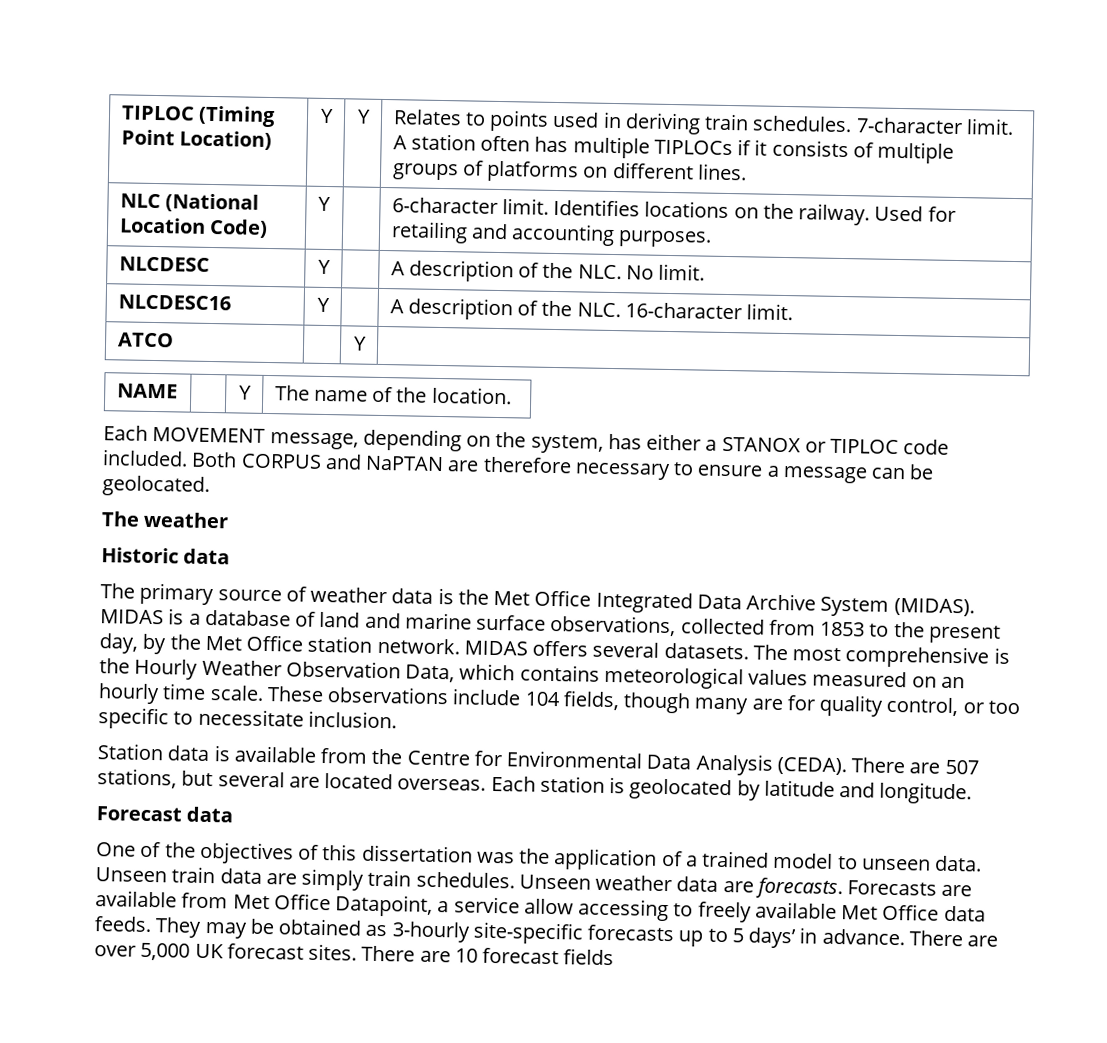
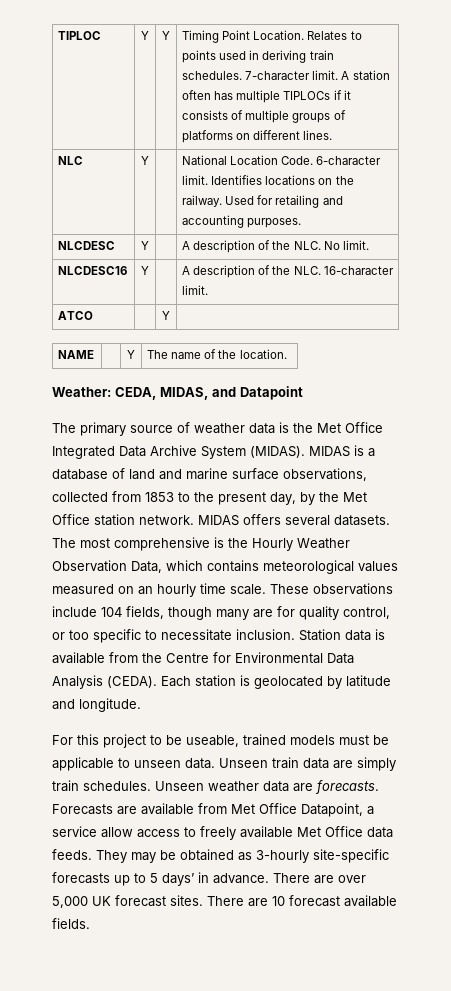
[120,105,276,128] [120,129,272,151] TIPLOC (Timing Point Location) -> [58,31,102,40] TIPLOC
(371, 116) none -> [182,30,305,43] Timing Point Location.
[164,193,259,213] [118,217,268,238] [317,196,331,212] (National Location Code) | Y | | -> [141,156,149,165] [182,155,314,165] | Y | | National Location Code.
[103,425,950,455] [102,449,935,484] [102,475,210,497] [101,511,230,529] [101,547,231,565] Each MOVEMENT message, depending on the system, has either a STANOX or TIPLOC code included. Both CORPUS and NaPTAN are therefore necessary to ensure a message can be geolocated. // The weather // Historic data -> [52,386,303,400] Weather: CEDA, MIDAS, and Datapoint
(397, 719) // -> (295, 634) none
[851,757,979,775] [97,768,487,791] There are 507 stations, but several are located overseas. -> (157, 682) none
[96,806,234,823] [96,841,834,871] Forecast data // One of the objectives of this dissertation was the application of a trained model -> [52,734,389,748] [52,757,114,771] For this project to be useable, trained models must be applicable
[578,898,670,922] accessing -> [137,829,180,838] access
[563,948,615,966] fields -> [344,895,397,907] [52,918,90,929] available fields.

